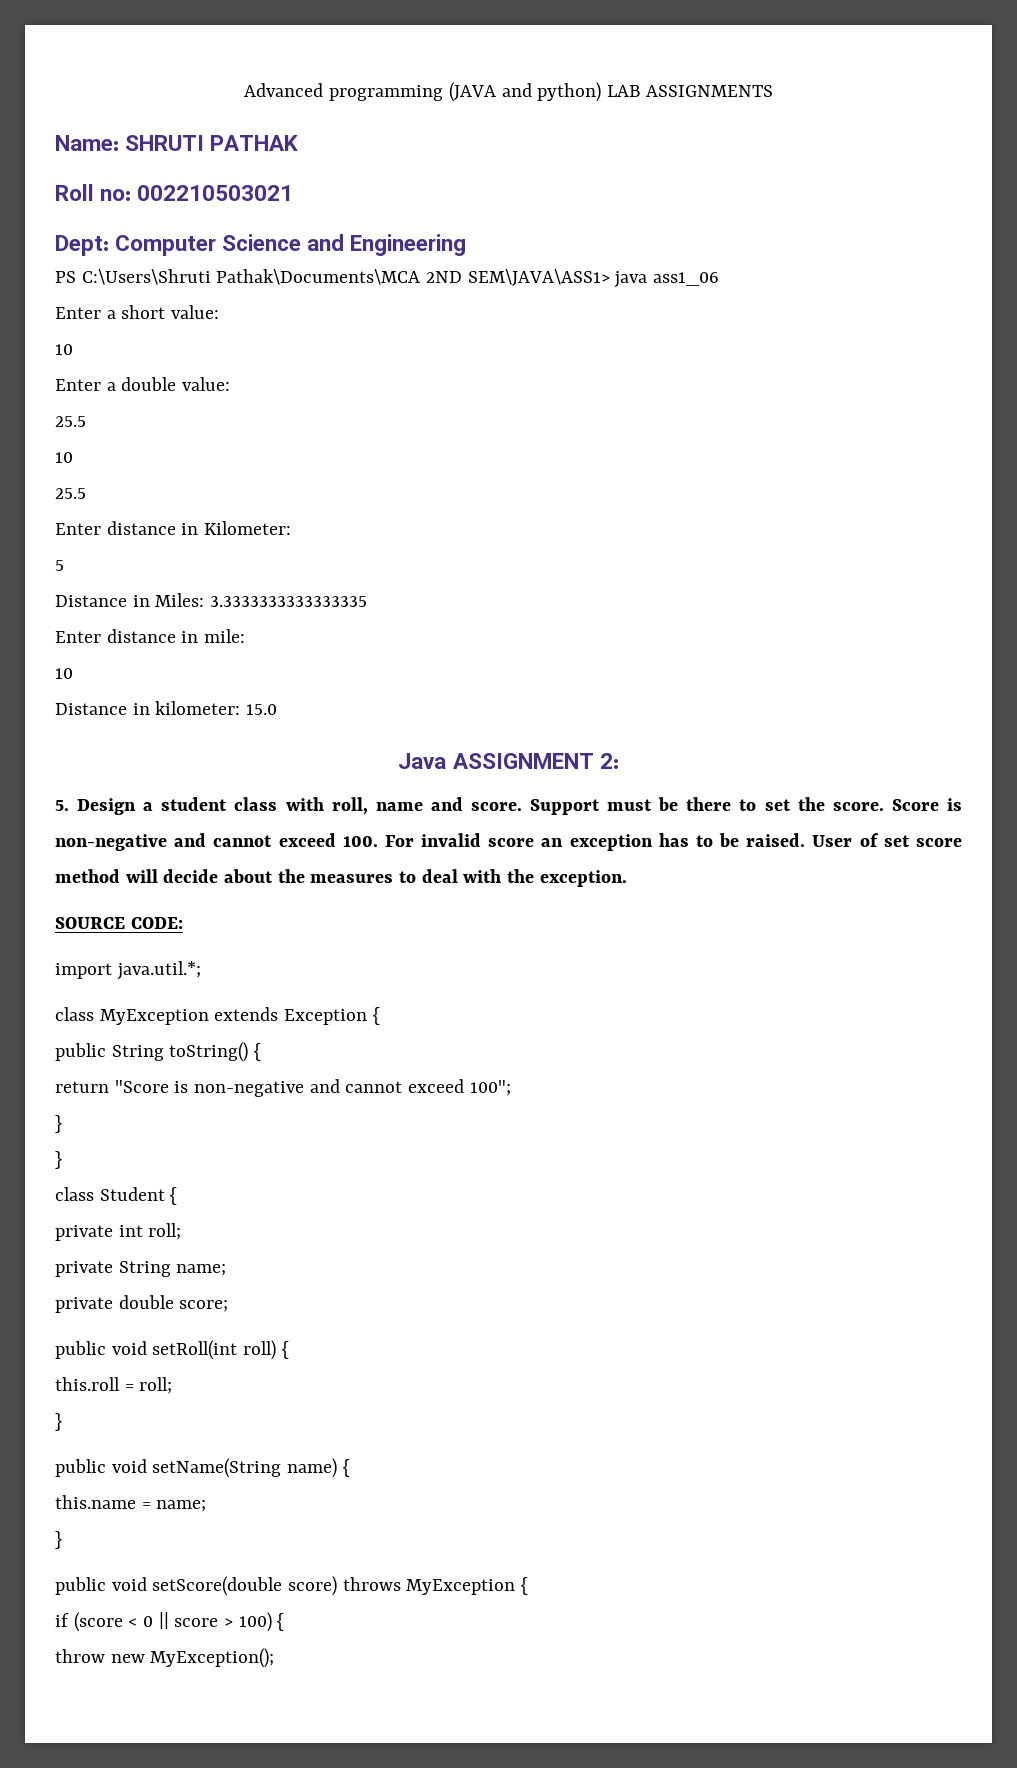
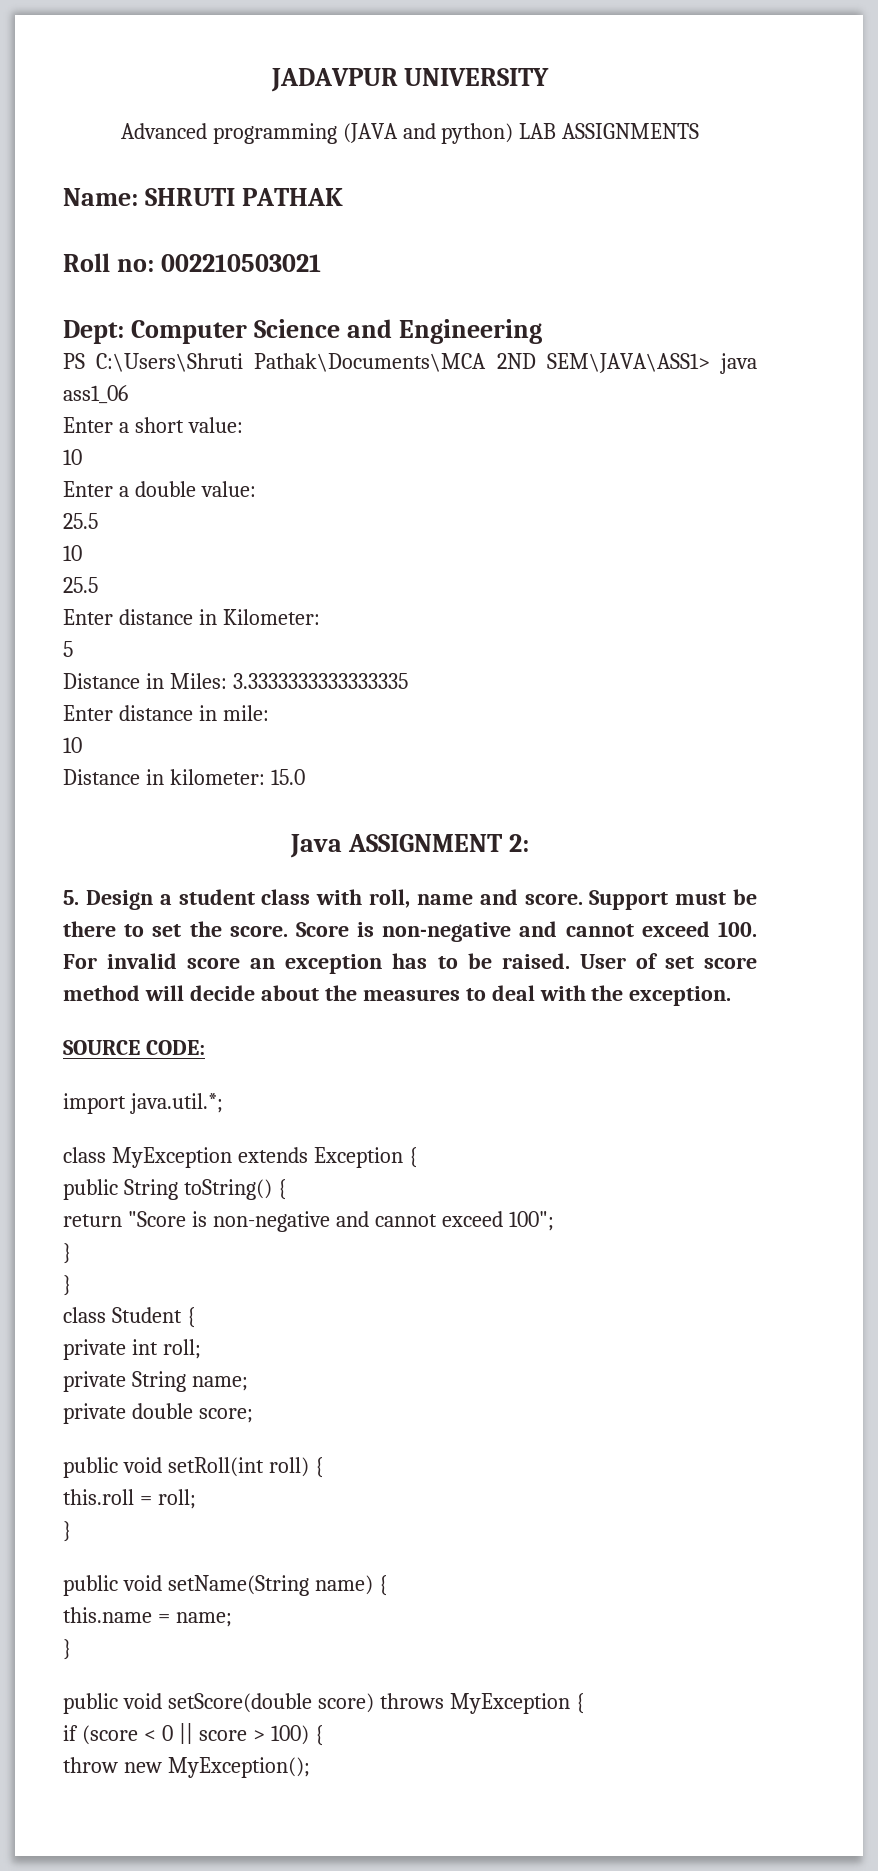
(244, 90) none -> [270,68,550,92] JADAVPUR UNIVERSITY //

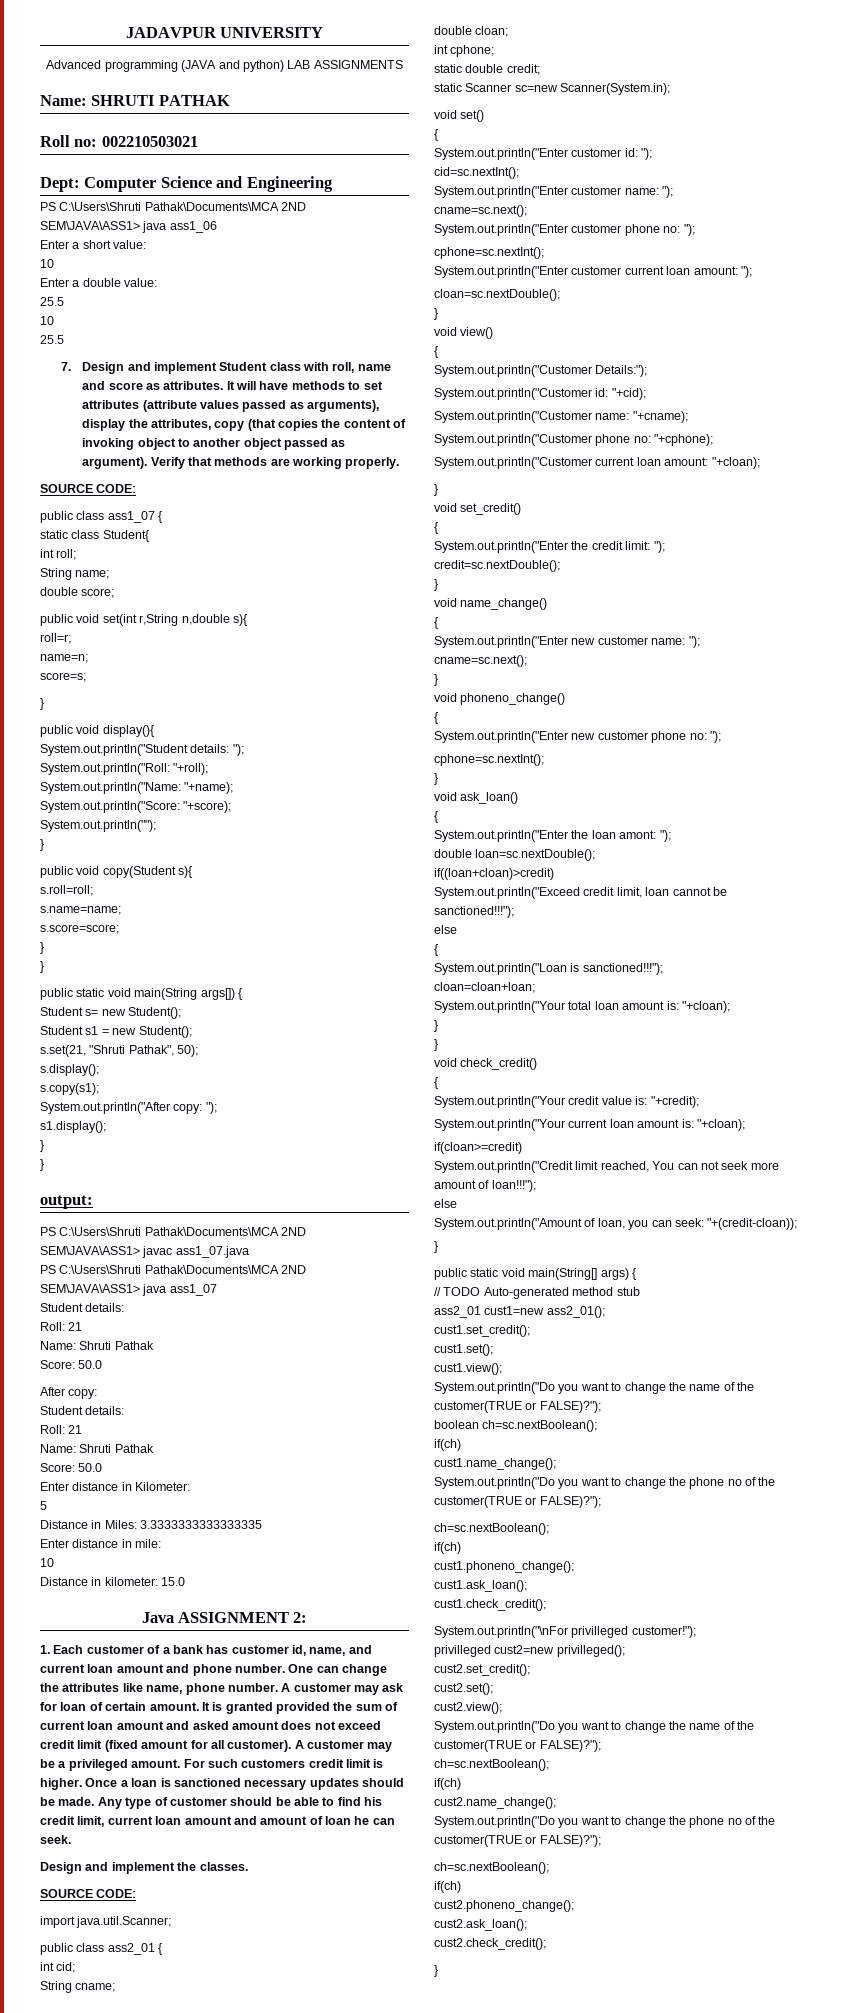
(98, 585) none -> [61,362,391,374] [82,381,383,390] [82,400,380,412] [82,419,407,431] [82,438,346,450] [82,457,400,469] [40,484,137,493] [40,511,163,523] [40,530,149,542] [40,549,77,560] [40,568,110,580] [40,587,115,598] [40,614,247,626] [40,633,71,644] [40,654,88,663] [40,672,86,682] [40,698,44,710] [40,725,154,737] [40,744,244,756] [40,763,209,775] [40,782,234,794] [40,801,232,813] [40,820,156,832] [40,839,44,851] [40,866,193,878] [40,885,93,896] [40,906,121,915] [40,924,119,934] [40,942,44,954] [40,961,44,973] [40,988,242,1000] [40,1007,182,1019] [40,1026,192,1038] [40,1045,199,1057] [40,1064,99,1076] [40,1083,99,1095] [40,1102,217,1114] [40,1121,106,1133] [40,1140,44,1152] [40,1159,44,1171] [40,1195,93,1209] [40,1227,307,1236] [40,1246,249,1258] [40,1265,307,1274] [40,1284,217,1296] [40,1303,125,1312] [40,1322,83,1331] [40,1341,154,1350] [40,1360,103,1369] [40,1387,98,1399] [40,1406,125,1415] [40,1425,83,1434] [40,1444,154,1453] [40,1463,103,1472] // 7. Design and implement Student class with roll, name and score as attributes. It will have methods to set attributes (attribute values passed as arguments), display the attributes, copy (that copies the content of invoking object to another object passed as argument). Verify that methods are working properly. // SOURCE CODE: // public class ass1_07 { // static class Student{ // int roll; // String name; // double score; // public void set(int r,String n,double s){ // roll=r; // name=n; // score=s; // } // public void display(){ // System.out.println("Student details: "); // System.out.println("Roll: "+roll); // System.out.println("Name: "+name); // System.out.println("Score: "+score); // System.out.println(""); // } // public void copy(Student s){ // s.roll=roll; // s.name=name; // s.score=score; // } // } // public static void main(String args[]) { // Student s= new Student(); // Student s1 = new Student(); // s.set(21, "Shruti Pathak", 50); // s.display(); // s.copy(s1); // System.out.println("After copy: "); // s1.display(); // } // } // output: // PS C:\Users\Shruti Pathak\Documents\MCA 2ND SEM\JAVA\ASS1> javac ass1_07.java // PS C:\Users\Shruti Pathak\Documents\MCA 2ND SEM\JAVA\ASS1> java ass1_07 // Student details: // Roll: 21 // Name: Shruti Pathak // Score: 50.0 // After copy: // Student details: // Roll: 21 // Name: Shruti Pathak // Score: 50.0
[63,889,758,910] [63,921,757,942] [63,953,758,974] [63,985,732,1006] [63,1040,205,1055] [63,1093,223,1114] [63,1147,418,1168] [63,1179,287,1200] [63,1211,554,1232] [63,1243,72,1264] [63,1275,72,1296] [63,1307,196,1328] [63,1339,201,1360] [63,1371,248,1392] [63,1403,253,1424] [63,1457,324,1478] [63,1489,196,1509] [63,1521,72,1542] [63,1575,388,1596] [63,1607,232,1627] [63,1639,72,1660] [63,1693,585,1714] [63,1723,324,1746] [63,1757,310,1778] 5. Design a student class with roll, name and score. Support must be there to set the score. Score is non-negative and cannot exceed 100. For invalid score an exception has to be raised. User of set score method will decide about the measures to deal with the exception. // SOURCE CODE: // import java.util.*; // class MyException extends Exception { // public String toString() { // return "Score is non-negative and cannot exceed 100"; // } // } // class Student { // private int roll; // private String name; // private double score; // public void setRoll(int roll) { // this.roll = roll; // } // public void setName(String name) { // this.name = name; // } // public void setScore(double score) throws MyException { // if (score < 0 || score > 100) { // throw new MyException(); -> [40,1645,372,1656] [40,1664,387,1676] [40,1683,404,1695] [40,1702,399,1714] [40,1721,381,1730] [40,1740,393,1752] [40,1759,384,1771] [40,1778,404,1790] [40,1797,383,1809] [40,1816,395,1827] [40,1835,71,1844] [40,1862,248,1874] [40,1889,137,1898] [40,1916,172,1928] [40,1943,163,1955] [40,1962,76,1973] [40,1981,116,1993] [434,26,509,37] [434,45,495,57] [434,64,540,75] [434,83,671,95] [434,110,485,122] [434,129,438,141] [434,148,653,160] [434,167,519,179] [434,186,674,198] [434,205,527,217] [434,224,695,236] [434,247,544,259] [434,266,752,278] [434,289,560,301] [434,308,438,320] [434,327,494,339] [434,346,438,358] [434,365,648,377] [434,388,646,400] [434,411,688,423] [434,434,714,446] [434,457,760,469] [434,484,438,496] [434,503,522,515] [434,522,438,534] [434,541,665,553] [434,560,560,572] [434,579,438,591] [434,598,548,610] [434,617,438,629] [434,636,700,648] [434,655,527,667] [434,674,438,686] [434,693,566,705] [434,712,438,724] [434,731,721,743] [434,754,544,766] [434,773,438,785] [434,792,519,804] [434,811,438,823] [434,830,671,842] [434,849,596,861] [434,868,554,880] [434,887,727,899] [434,906,514,918] [434,925,457,934] [434,944,438,956] [434,963,663,975] [434,982,535,993] [434,1001,730,1013] [434,1020,438,1032] [434,1039,438,1051] [434,1058,538,1070] [434,1077,438,1089] [434,1096,699,1108] [434,1119,745,1131] [434,1142,522,1154] [434,1161,779,1173] [434,1180,536,1192] [434,1199,457,1208] [434,1218,798,1230] [434,1241,438,1253] [434,1268,636,1280] [434,1287,640,1299] [434,1306,605,1318] [434,1325,530,1337] [434,1344,493,1356] [434,1363,502,1375] [434,1382,754,1394] [434,1401,601,1413] [434,1420,598,1432] [434,1439,461,1451] [434,1458,556,1470] [434,1477,776,1489] [434,1496,601,1508] [434,1523,549,1535] [434,1542,461,1554] [434,1561,574,1573] [434,1580,527,1592] [434,1599,546,1611] [434,1626,696,1638] [434,1645,625,1657] [434,1664,530,1676] [434,1683,493,1695] [434,1702,502,1714] [434,1721,754,1733] [434,1740,601,1752] [434,1759,549,1771] [434,1778,461,1790] [434,1797,556,1809] [434,1816,776,1828] [434,1835,601,1847] [434,1862,549,1874] [434,1881,461,1893] [434,1900,574,1912] [434,1919,527,1931] [434,1938,546,1950] [434,1965,438,1977] 1. Each customer of a bank has customer id, name, and current loan amount and phone number. One can change the attributes like name, phone number. A customer may ask for loan of certain amount. It is granted provided the sum of current loan amount and asked amount does not exceed credit limit (fixed amount for all customer). A customer may be a privileged amount. For such customers credit limit is higher. Once a loan is sanctioned necessary updates should be made. Any type of customer should be able to find his credit limit, current loan amount and amount of loan he can seek. // Design and implement the classes. // SOURCE CODE: // import java.util.Scanner; // public class ass2_01 { // int cid; // String cname; // double cloan; // int cphone; // static double credit; // static Scanner sc=new Scanner(System.in); // void set() // { // System.out.println("Enter customer id: "); // cid=sc.nextInt(); // System.out.println("Enter customer name: "); // cname=sc.next(); // System.out.println("Enter customer phone no: "); // cphone=sc.nextInt(); // System.out.println("Enter customer current loan amount: "); // cloan=sc.nextDouble(); // } // void view() // { // System.out.println("Customer Details:"); // System.out.println("Customer id: "+cid); // System.out.println("Customer name: "+cname); // System.out.println("Customer phone no: "+cphone); // System.out.println("Customer current loan amount: "+cloan); // } // void set_credit() // { // System.out.println("Enter the credit limit: "); // credit=sc.nextDouble(); // } // void name_change() // { // System.out.println("Enter new customer name: "); // cname=sc.next(); // } // void phoneno_change() // { // System.out.println("Enter new customer phone no: "); // cphone=sc.nextInt(); // } // void ask_loan() // { // System.out.println("Enter the loan amont: "); // double loan=sc.nextDouble(); // if((loan+cloan)>credit) // System.out.println("Exceed credit limit, loan cannot be sanctioned!!!"); // else // { // System.out.println("Loan is sanctioned!!!"); // cloan=cloan+loan; // System.out.println("Your total loan amount is: "+cloan); // } // } // void check_credit() // { // System.out.println("Your credit value is: "+credit); // System.out.println("Your current loan amount is: "+cloan); // if(cloan>=credit) // System.out.println("Credit limit reached, You can not seek more amount of loan!!!"); // else // System.out.println("Amount of loan, you can seek: "+(credit-cloan)); // } // public static void main(String[] args) { // // TODO Auto-generated method stub // ass2_01 cust1=new ass2_01(); // cust1.set_credit(); // cust1.set(); // cust1.view(); // System.out.println("Do you want to change the name of the customer(TRUE or FALSE)?"); // boolean ch=sc.nextBoolean(); // if(ch) // cust1.name_change(); // System.out.println("Do you want to change the phone no of the customer(TRUE or FALSE)?"); // ch=sc.nextBoolean(); // if(ch) // cust1.phoneno_change(); // cust1.ask_loan(); // cust1.check_credit(); // System.out.println("\nFor privilleged customer!"); // privilleged cust2=new privilleged(); // cust2.set_credit(); // cust2.set(); // cust2.view(); // System.out.println("Do you want to change the name of the customer(TRUE or FALSE)?"); // ch=sc.nextBoolean(); // if(ch) // cust2.name_change(); // System.out.println("Do you want to change the phone no of the customer(TRUE or FALSE)?"); // ch=sc.nextBoolean(); // if(ch) // cust2.phoneno_change(); // cust2.ask_loan(); // cust2.check_credit(); // }

